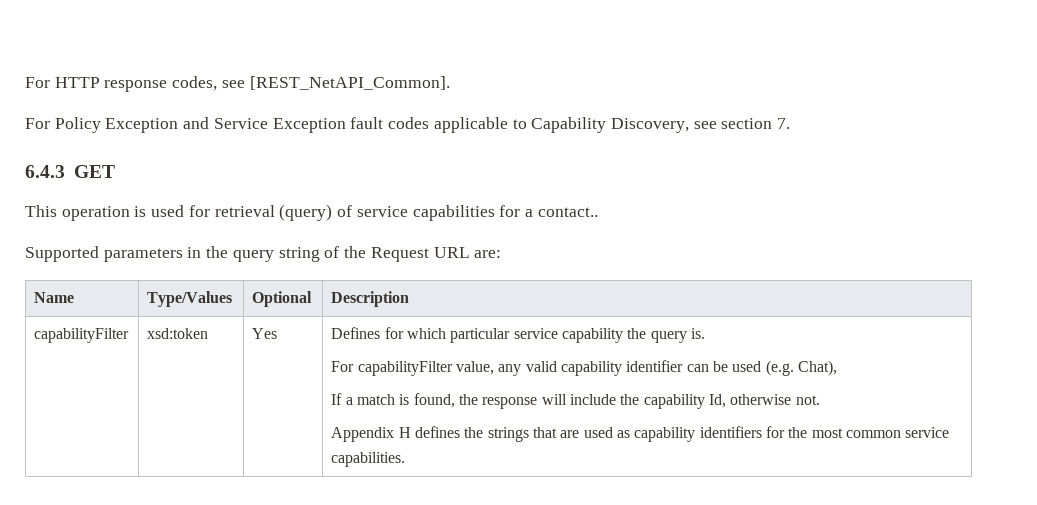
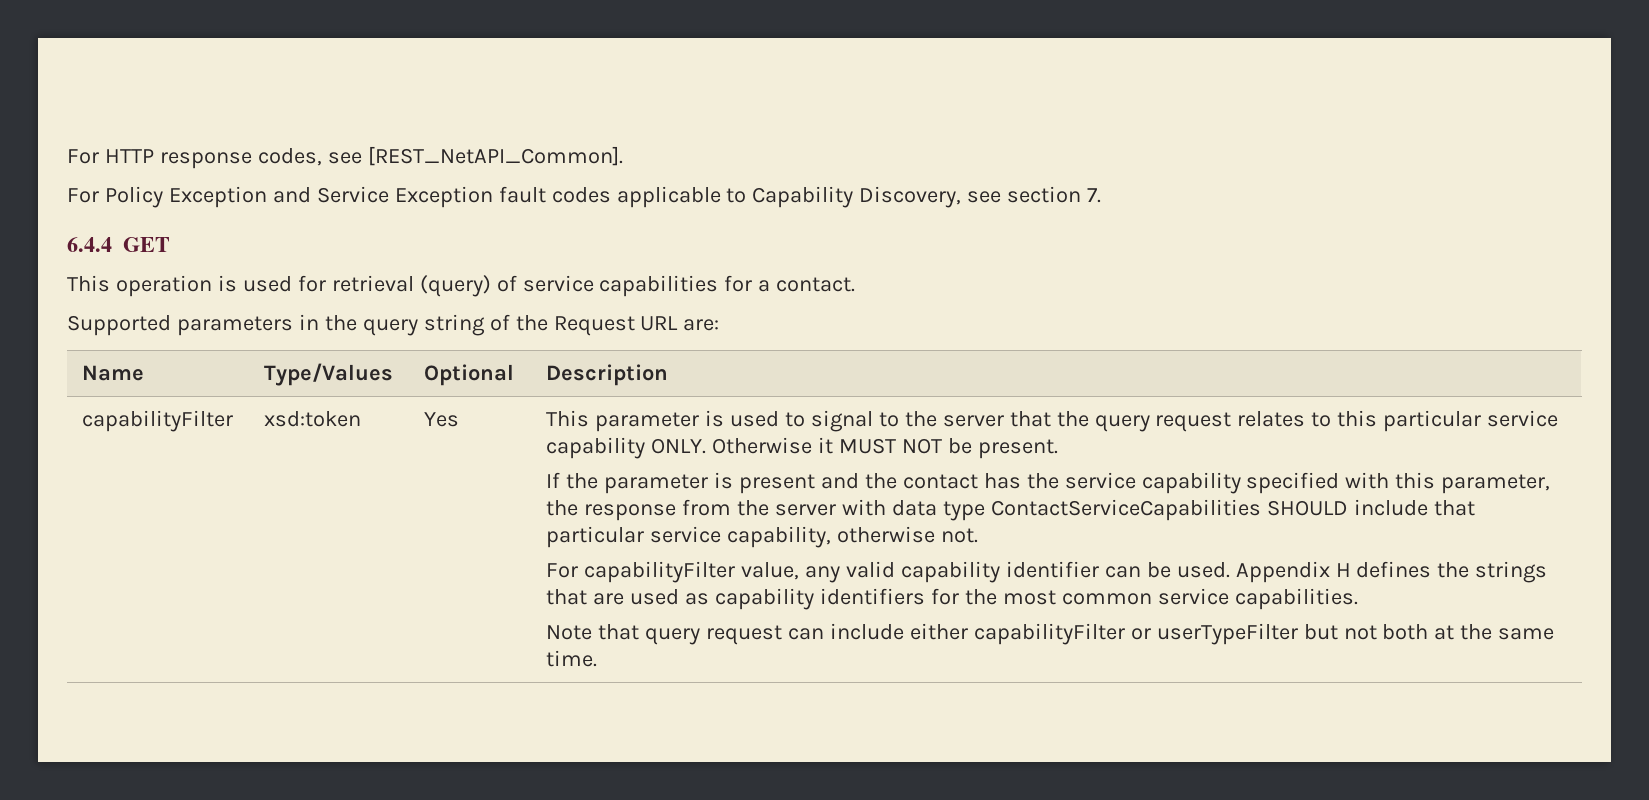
[25,165,65,178] 6.4.3 -> [67,237,112,252] 6.4.4
[537,207,598,217] contact.. -> [776,277,856,292] contact.
[331,327,706,343] Defines for which particular service capability the query is. -> [546,410,1559,432] [546,437,1058,459] [546,472,1551,494] [546,499,1475,521] [546,526,978,548] This parameter is used to signal to the server that the query request relates to this particular service capability ONLY. Otherwise it MUST NOT be present. // If the parameter is present and the contact has the service capability specified with this parameter, the response from the server with data type ContactServiceCapabilities SHOULD include that particular service capability, otherwise not.
[732,360,837,376] [331,393,820,409] used (e.g. Chat), // If a match is found, the response will include the capability Id, otherwise not. // -> [1176,562,1230,578] used.
(406, 459) none -> [546,623,1555,645] [546,650,598,667] // Note that query request can include either capabilityFilter or userTypeFilter but not both at the same time.

